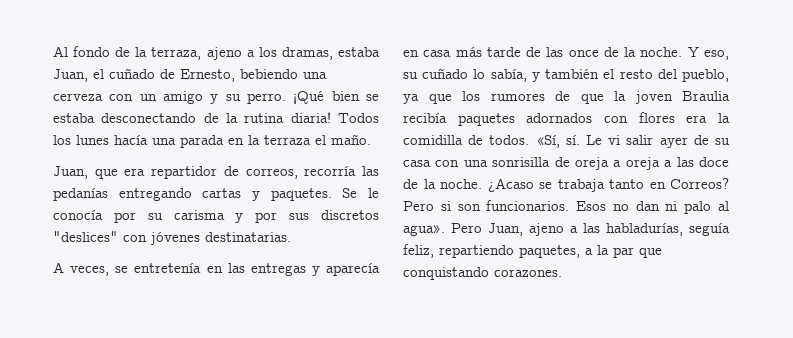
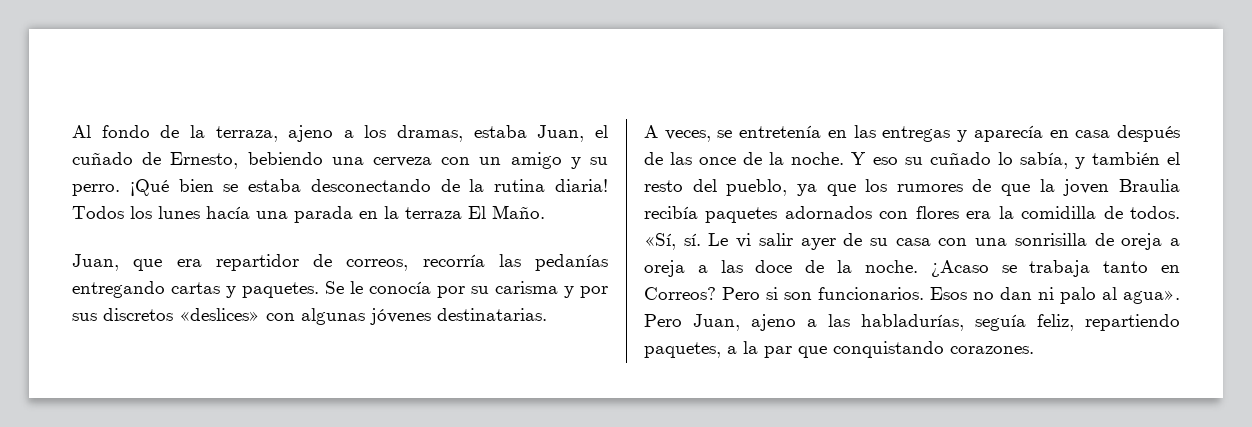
[315,134,371,145] el maño. -> [468,205,545,219] El Maño.
[53,231,147,242] "deslices" con -> [179,308,365,325] «deslices» con algunas
[455,47,521,57] más tarde -> [1117,125,1180,142] después
[704,50,729,60] eso, -> [872,157,898,165] eso

